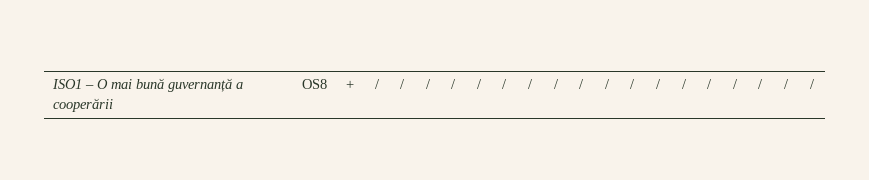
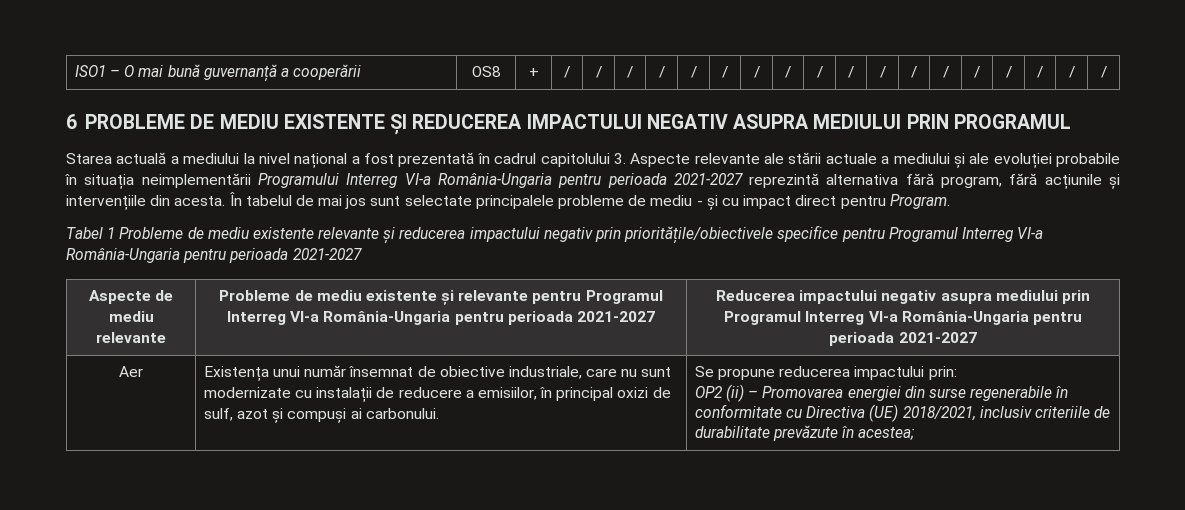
(815, 84) none -> [66,114,1071,135] [66,152,1120,168] [65,173,1120,189] [66,192,950,210] [66,225,1044,244] [66,248,362,263] [88,290,174,304] [108,311,154,322] [96,332,166,343] [219,290,663,306] [227,311,655,325] [716,290,1090,304] [724,311,1082,325] [829,332,977,346] [119,366,143,377] [203,365,672,381] [203,387,671,402] [203,408,439,423] [694,366,957,380] [694,384,1069,402] [694,404,1111,422] [694,425,915,441] // 6 PROBLEME DE MEDIU EXISTENTE ȘI REDUCEREA IMPACTULUI NEGATIV ASUPRA MEDIULUI PRIN PROGRAMUL // Starea actuală a mediului la nivel național a fost prezentată în cadrul capitolului 3. Aspecte relevante ale stării actuale a mediului și ale evoluției probabile în situația neimplementării Programului Interreg VI-a România-Ungaria pentru perioada 2021-2027 reprezintă alternativa fără program, fără acțiunile și intervențiile din acesta. În tabelul de mai jos sunt selectate principalele probleme de mediu - și cu impact direct pentru Program. // Tabel 1 Probleme de mediu existente relevante și reducerea impactului negativ prin prioritățile/obiectivele specifice pentru Programul Interreg VI-a România-Ungaria pentru perioada 2021-2027 // Aspecte de mediu relevante | Probleme de mediu existente și relevante pentru Programul Interreg VI-a România-Ungaria pentru perioada 2021-2027 | Reducerea impactului negativ asupra mediului prin Programul Interreg VI-a România-Ungaria pentru perioada 2021-2027 // Aer | Existența unui număr însemnat de obiective industriale, care nu sunt modernizate cu instalații de reducere a emisiilor, în principal oxizi de sulf, azot și compuși ai carbonului. | Se propune reducerea impactului prin: // OP2 (ii) – Promovarea energiei din surse regenerabile în conformitate cu Directiva (UE) 2018/2021, inclusiv criteriile de durabilitate prevăzute în acestea;

